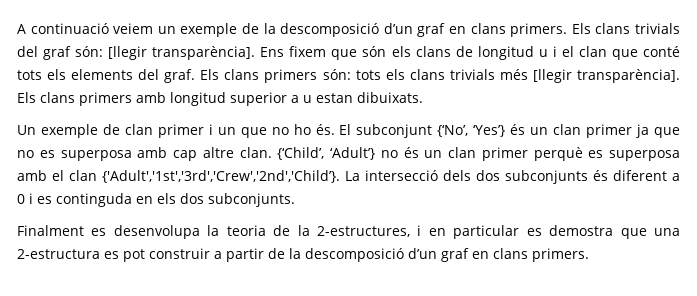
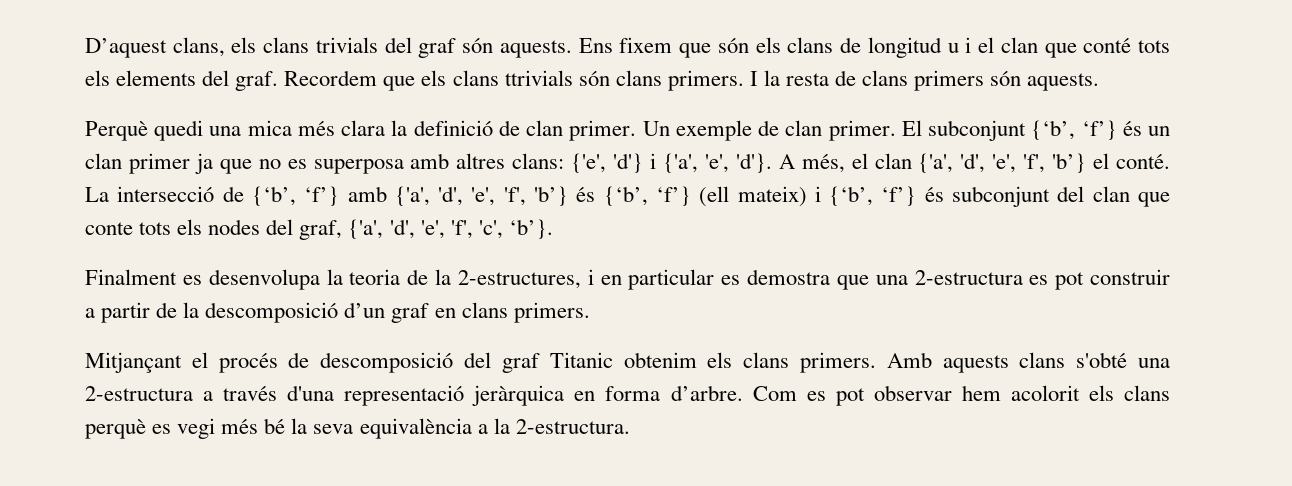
[17,23,591,37] A continuació veiem un exemple de la descomposició d’un graf en clans primers. Els -> [85,37,257,58] D’aquest clans, els
[75,46,256,60] són: [llegir transparència]. -> [462,38,572,58] són aquests.
[200,69,680,83] [17,92,423,106] [17,124,506,138] Els clans primers són: tots els clans trivials més [llegir transparència]. Els clans primers amb longitud superior a u estan dibuixats. // Un exemple de clan primer i un que no ho és. El subconjunt {‘No’, ‘Yes’} -> [284,70,1100,91] [85,120,1117,141] Recordem que els clans ttrivials són clans primers. I la resta de clans primers són aquests. // Perquè quedi una mica més clara la definició de clan primer. Un exemple de clan primer. El subconjunt {‘b’, ‘f’}
[173,147,680,161] [17,170,680,184] [17,193,295,207] cap altre clan. {‘Child’, ‘Adult’} no és un clan primer perquè es superposa amb el clan {'Adult','1st','3rd','Crew','2nd','Child’}. La intersecció dels dos subconjunts és diferent a 0 i es continguda en els dos subconjunts. -> [456,153,1170,173] [85,186,1171,207] [85,219,553,240] altres clans: {'e', 'd'} i {'a', 'e', 'd'}. A més, el clan {'a', 'd', 'e', 'f', 'b’} el conté. La intersecció de {‘b’, ‘f’} amb {'a', 'd', 'e', 'f', 'b’} és {‘b’, ‘f’} (ell mateix) i {‘b’, ‘f’} és subconjunt del clan que conte tots els nodes del graf, {'a', 'd', 'e', 'f', 'c', ‘b’}.
(589, 255) none -> [85,352,1170,373] [85,385,1170,406] [85,418,630,439] // Mitjançant el procés de descomposició del graf Titanic obtenim els clans primers. Amb aquests clans s'obté una 2-estructura a través d'una representació jeràrquica en forma d’arbre. Com es pot observar hem acolorit els clans perquè es vegi més bé la seva equivalència a la 2-estructura.

